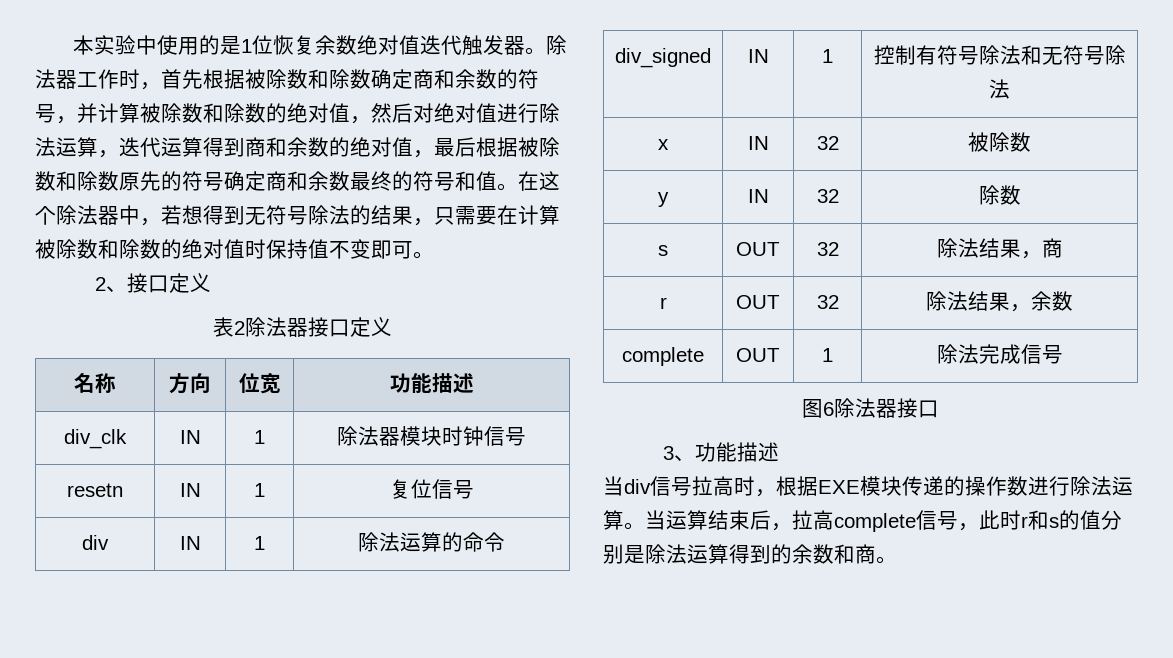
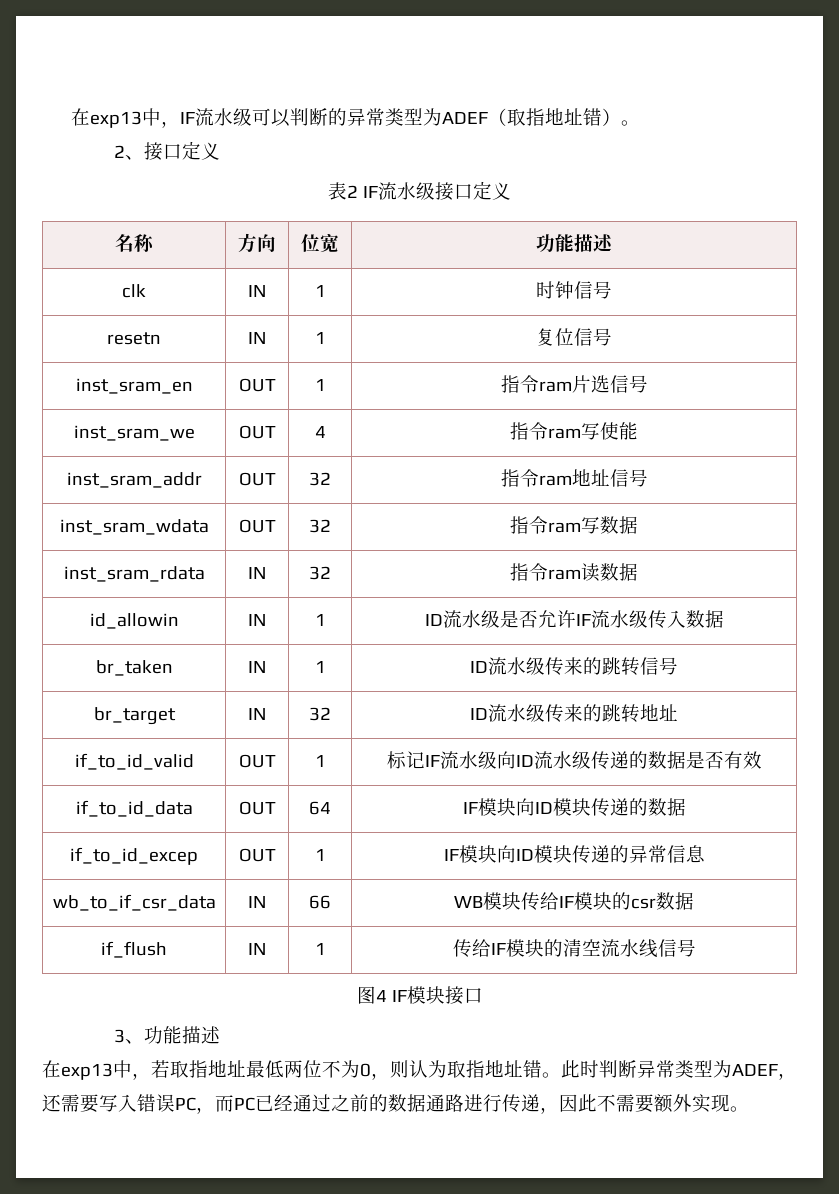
[72,35,567,56] [35,69,539,90] [35,103,560,124] [35,137,560,158] [35,171,560,191] [35,205,560,226] [35,239,413,259] 本实验中使用的是1位恢复余数绝对值迭代触发器。除法器工作时，首先根据被除数和除数确定商和余数的符号，并计算被除数和除数的绝对值，然后对绝对值进行除法运算，迭代运算得到商和余数的绝对值，最后根据被除数和除数原先的符号确定商和余数最终的符号和值。在这个除法器中，若想得到无符号除法的结果，只需要在计算被除数和除数的绝对值时保持值不变即可 -> [71,108,622,128] 在exp13中，IF流水级可以判断的异常类型为ADEF（取指地址错）
[245,317,308,337] 除法器 -> [362,182,435,200] IF流水级
[64,429,127,449] [179,430,201,444] [254,430,265,444] [337,426,442,446] div_clk | IN | 1 | 除法器模块 -> [122,284,146,298] [248,285,266,297] [314,285,326,297] clk | IN | 1 |
[82,535,109,550] [179,536,201,550] [254,536,265,550] [358,532,505,552] [615,48,711,68] [747,49,769,63] [822,49,833,63] [873,45,1126,65] [989,79,1010,99] [658,139,669,150] [747,136,769,150] [816,136,839,150] [968,132,1031,152] [658,192,669,207] [747,189,769,203] [816,189,839,203] [978,185,1021,205] [658,245,668,256] [736,242,780,256] [816,242,839,256] [936,238,1063,259] [659,297,667,309] [736,295,780,309] [816,295,839,309] [926,291,1073,312] [622,347,704,366] [736,348,780,362] [822,348,833,362] [936,344,1021,364] div | IN | 1 | 除法运算的命令 // div_signed | IN | 1 | 控制有符号除法和无符号除法 // x | IN | 32 | 被除数 // y | IN | 32 | 除数 // s | OUT | 32 | 除法结果，商 // r | OUT | 32 | 除法结果，余数 // complete | OUT | 1 | 除法完成 -> [75,378,193,394] [238,378,276,392] [314,379,326,391] [500,375,648,393] [73,425,195,441] [238,425,276,439] [314,426,326,438] [510,422,639,440] [66,472,202,488] [238,472,276,486] [309,472,331,486] [500,469,648,487] [59,519,209,535] [238,519,276,533] [309,519,331,533] [510,516,639,534] [63,566,205,582] [248,567,266,579] [309,566,331,580] [510,563,639,582] [89,613,179,629] [248,614,266,626] [314,614,326,626] [424,610,724,629] [95,660,173,676] [248,661,266,673] [314,661,326,673] [470,657,679,676] [93,707,176,725] [248,708,266,720] [309,707,331,721] [470,704,679,723] [74,753,194,770] [238,754,276,768] [314,755,326,767] [386,751,762,770] [75,800,193,817] [238,801,276,815] [309,801,331,815] [462,798,686,817] [70,847,198,865] [238,848,276,862] [314,849,326,861] [443,845,705,864] [52,894,216,911] [248,896,266,908] [309,895,331,909] [454,892,695,911] [101,941,167,958] [248,943,266,955] [314,943,326,955] [452,939,658,958] inst_sram_en | OUT | 1 | 指令ram片选信号 // inst_sram_we | OUT | 4 | 指令ram写使能 // inst_sram_addr | OUT | 32 | 指令ram地址信号 // inst_sram_wdata | OUT | 32 | 指令ram写数据 // inst_sram_rdata | IN | 32 | 指令ram读数据 // id_allowin | IN | 1 | ID流水级是否允许IF流水级传入数据 // br_taken | IN | 1 | ID流水级传来的跳转信号 // br_target | IN | 32 | ID流水级传来的跳转地址 // if_to_id_valid | OUT | 1 | 标记IF流水级向ID流水级传递的数据是否有效 // if_to_id_data | OUT | 64 | IF模块向ID模块传递的数据 // if_to_id_excep | OUT | 1 | IF模块向ID模块传递的异常信息 // wb_to_if_csr_data | IN | 66 | WB模块传给IF模块的csr数据 // if_flush | IN | 1 | 传给IF模块的清空流水线
[823,398,897,418] 6除法器 -> [375,986,445,1004] 4 IF模块
[603,476,1133,497] [603,510,1122,532] [603,544,876,564] 当div信号拉高时，根据EXE模块传递的操作数进行除法运算。当运算结束后，拉高complete信号，此时r和s的值分别是除法运算得到的余数和商 -> [42,1060,797,1080] [42,1094,730,1114] 在exp13中，若取指地址最低两位不为0，则认为取指地址错。此时判断异常类型为ADEF，还需要写入错误PC，而PC已经通过之前的数据通路进行传递，因此不需要额外实现

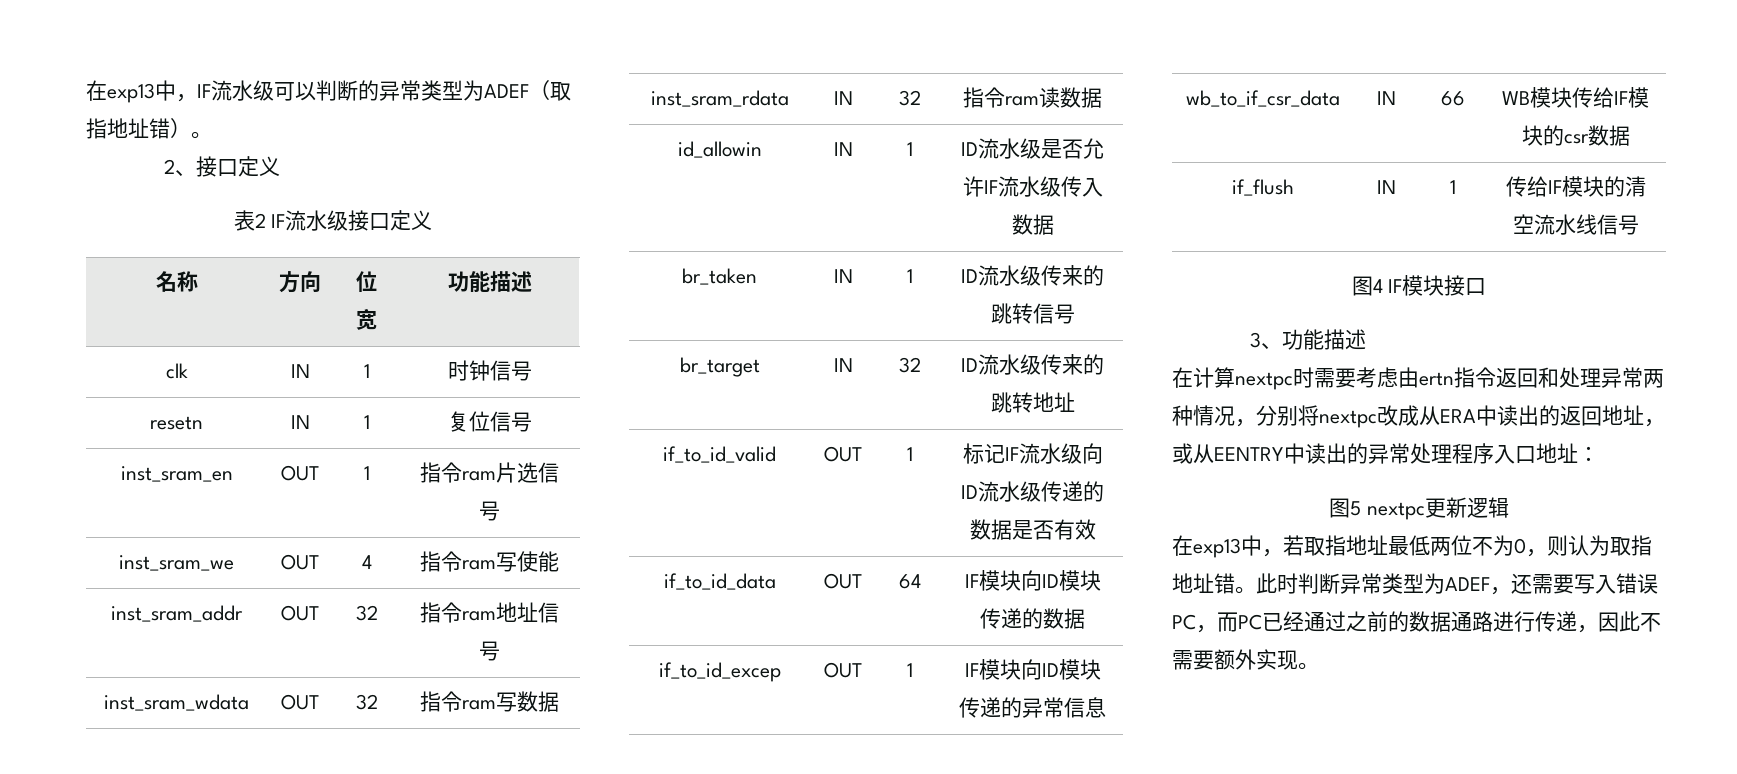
(221, 1035) none -> [1172,367,1664,390] [1172,405,1665,428] [1172,443,1599,464] [1329,497,1509,520] // 在计算nextpc时需要考虑由ertn指令返回和处理异常两种情况，分别将nextpc改成从ERA中读出的返回地址，或从EENTRY中读出的异常处理程序入口地址： // 图5 nextpc更新逻辑

